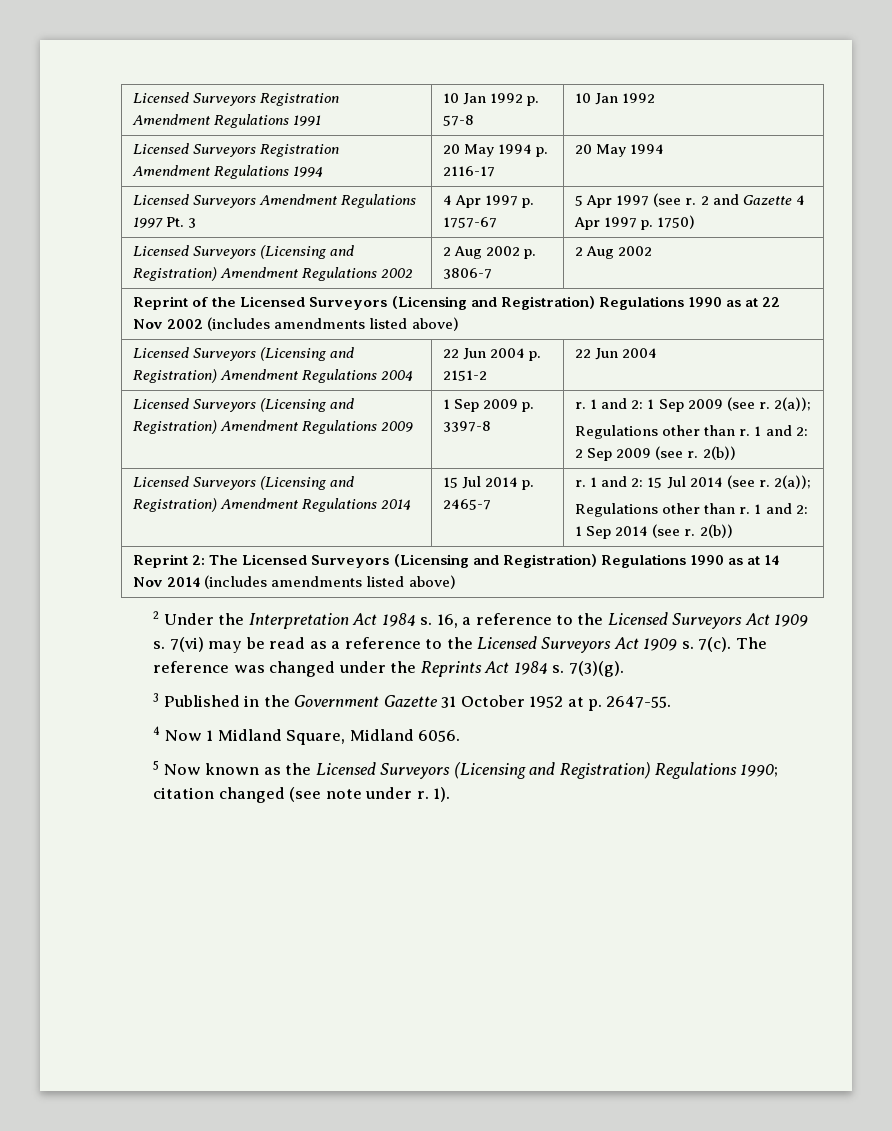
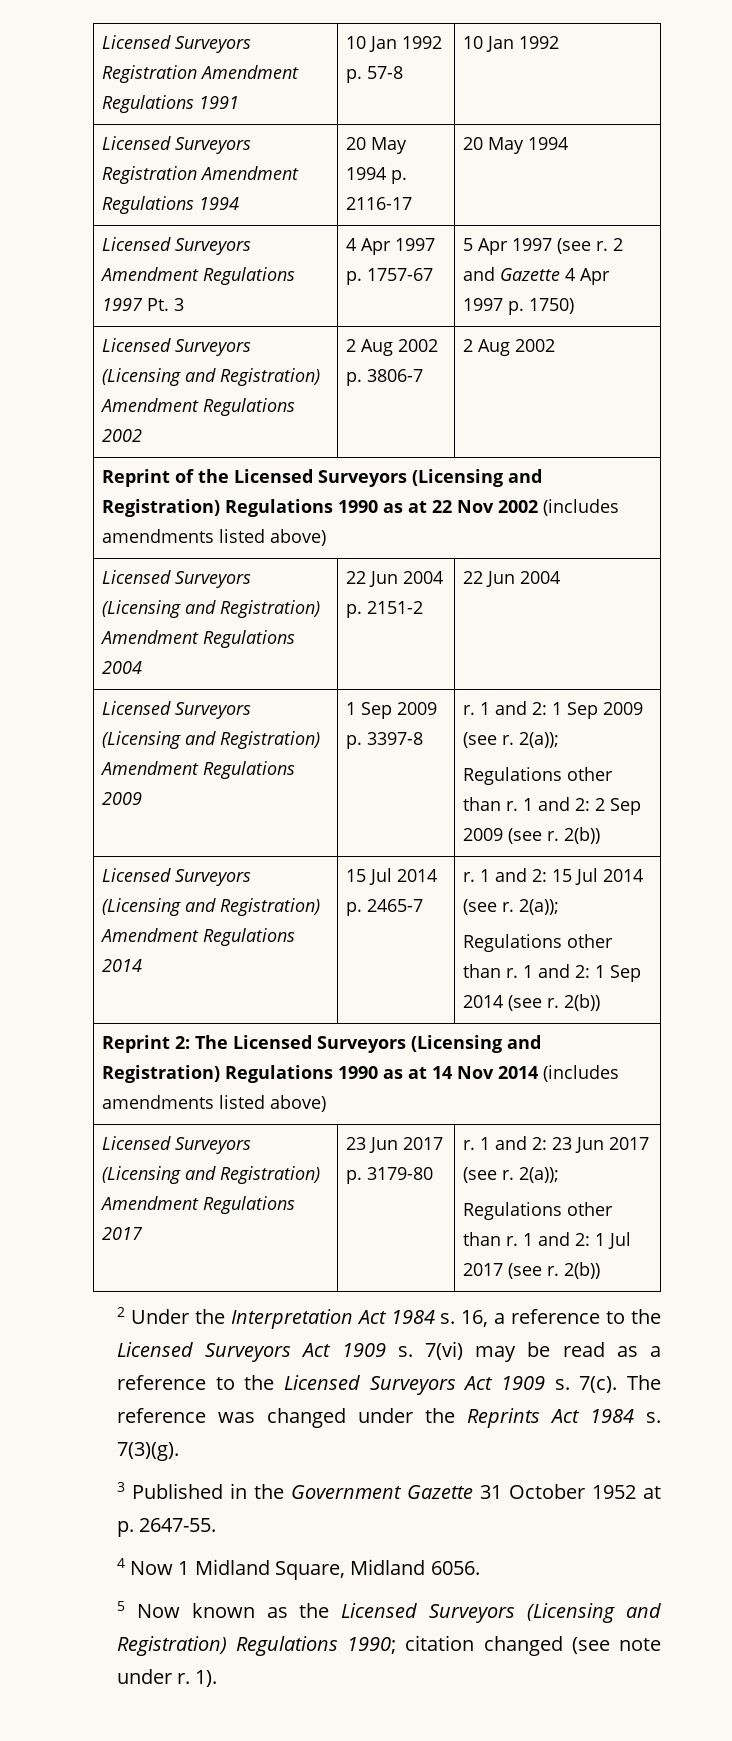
(456, 582) none -> [102,1136,252,1154] [102,1166,321,1184] [100,1196,296,1214] [102,1227,144,1240] [346,1137,444,1153] [346,1167,434,1184] [463,1136,650,1153] [463,1167,560,1183] [463,1202,614,1220] [463,1232,632,1249] [463,1262,601,1279] // Licensed Surveyors (Licensing and Registration) Amendment Regulations 2017 | 23 Jun 2017 p. 3179-80 | r. 1 and 2: 23 Jun 2017 (see r. 2(a)); // Regulations other than r. 1 and 2: 1 Jul 2017 (see r. 2(b))

